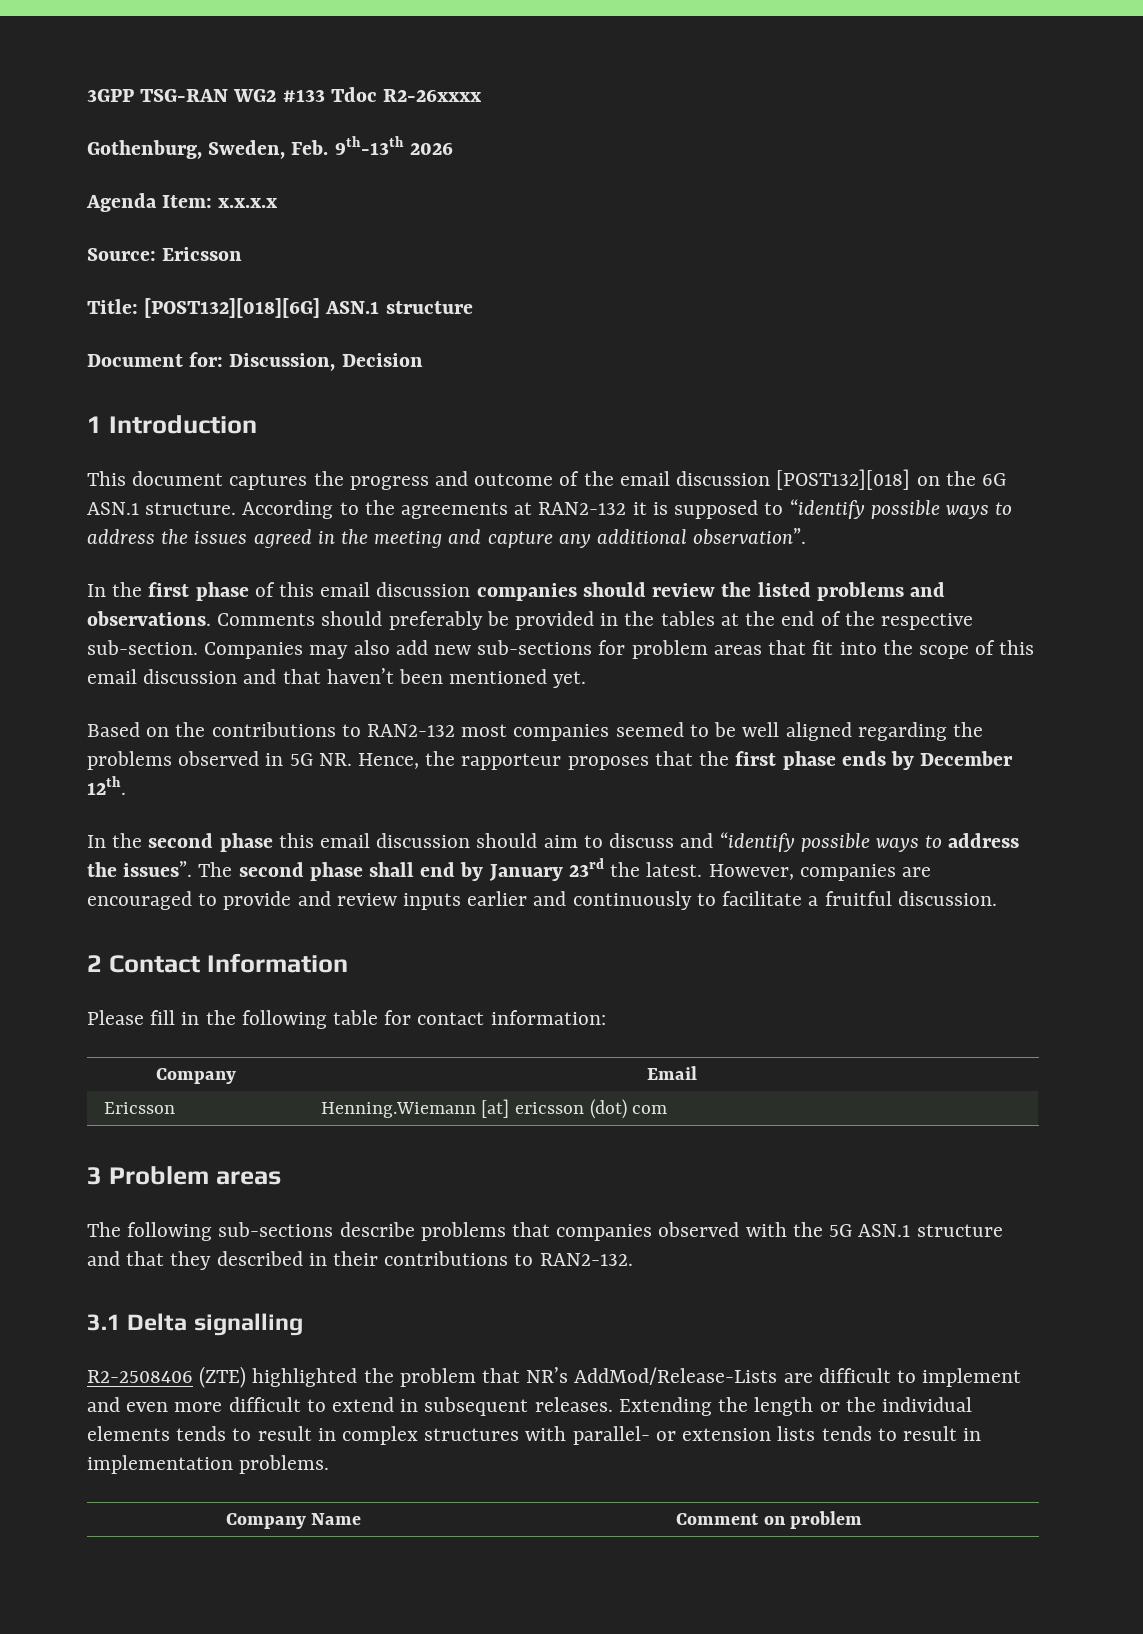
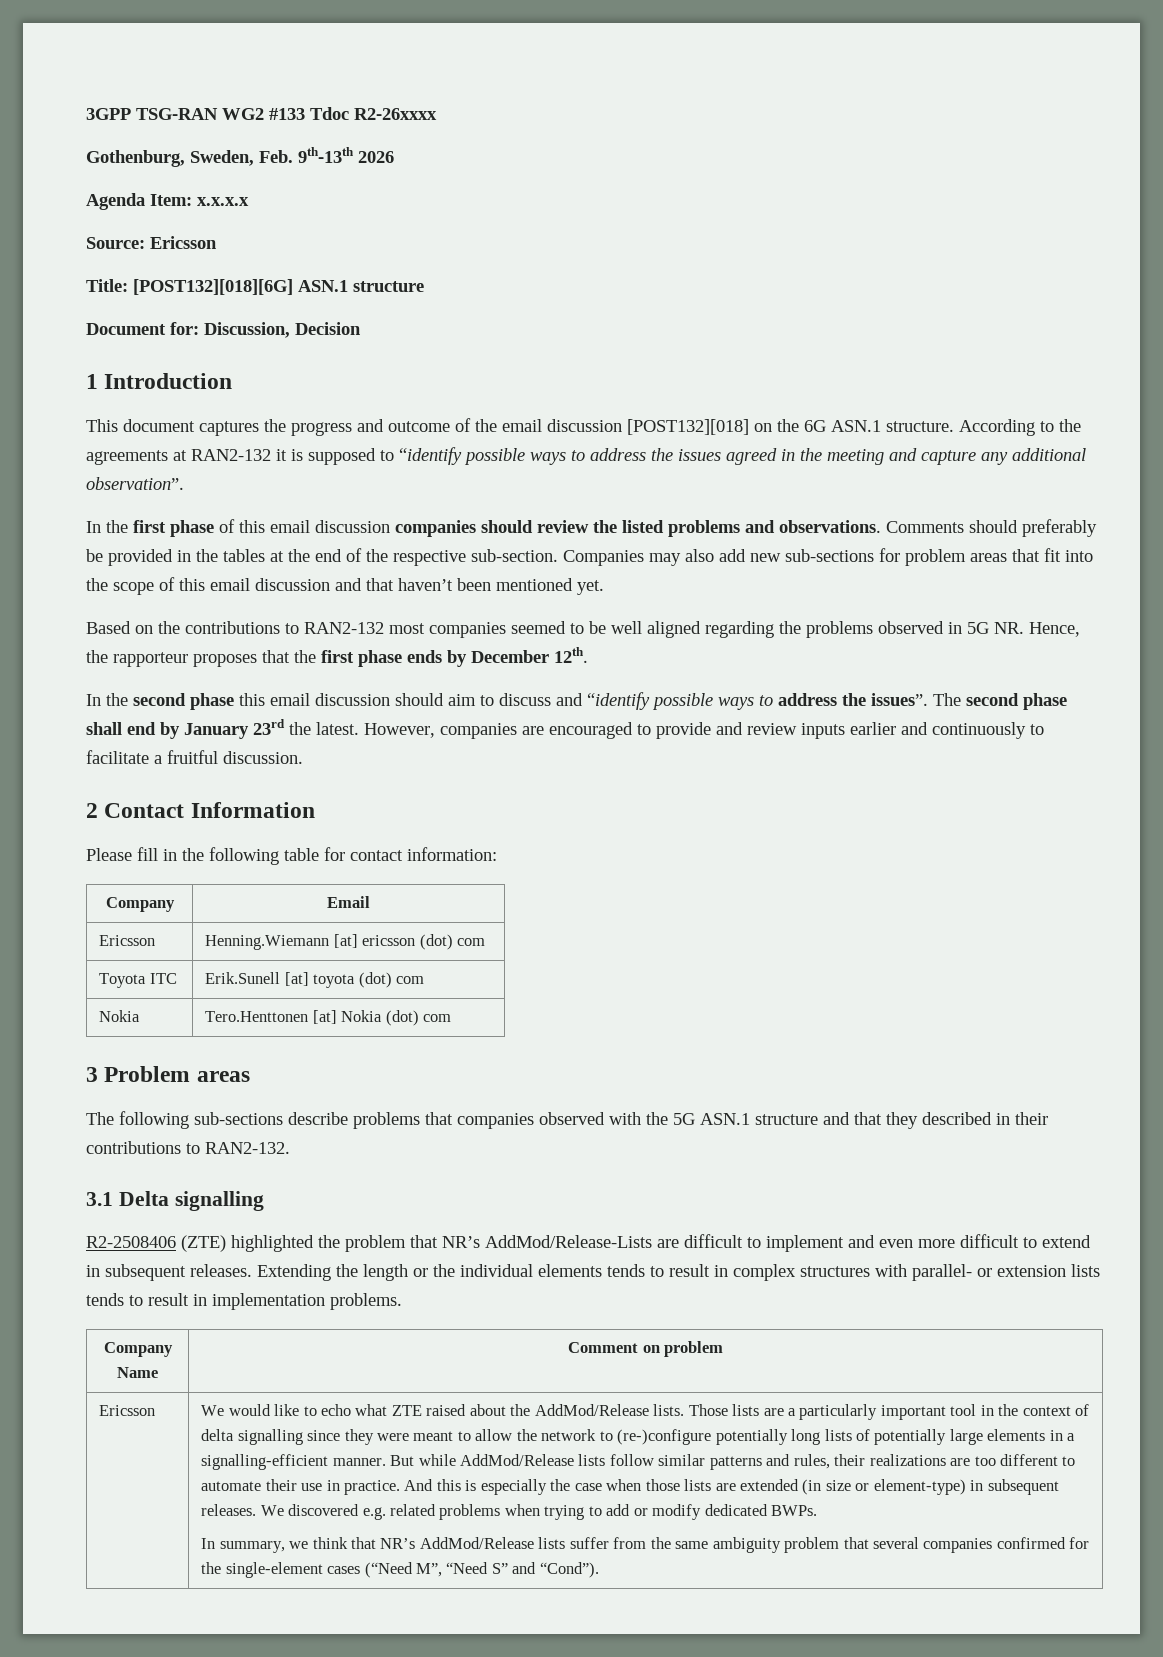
(668, 1109) none -> [99,973,177,988] [205,972,425,988] [99,1010,141,1022] [205,1010,452,1026] // Toyota ITC | Erik.Sunell [at] toyota (dot) com // Nokia | Tero.Henttonen [at] Nokia (dot) com
(863, 1520) none -> [99,1405,156,1416] [201,1404,1090,1420] [201,1429,1076,1445] [201,1454,1076,1470] [201,1479,1059,1495] [201,1504,818,1520] [201,1537,1090,1553] [201,1562,599,1578] // Ericsson | We would like to echo what ZTE raised about the AddMod/Release lists. Those lists are a particularly important tool in the context of delta signalling since they were meant to allow the network to (re-)configure potentially long lists of potentially large elements in a signalling-efficient manner. But while AddMod/Release lists follow similar patterns and rules, their realizations are too different to automate their use in practice. And this is especially the case when those lists are extended (in size or element-type) in subsequent releases. We discovered e.g. related problems when trying to add or modify dedicated BWPs. // In summary, we think that NR’s AddMod/Release lists suffer from the same ambiguity problem that several companies confirmed for the single-element cases (“Need M”, “Need S” and “Cond”).

